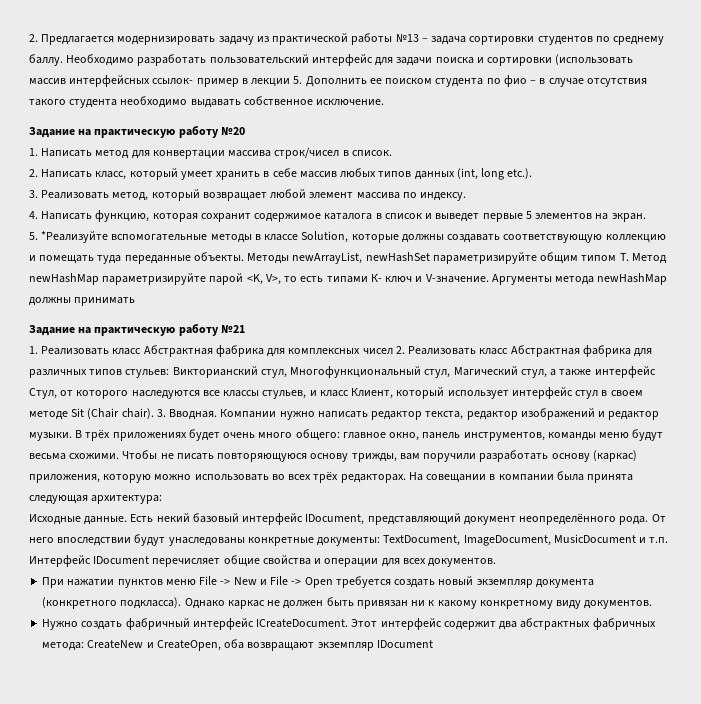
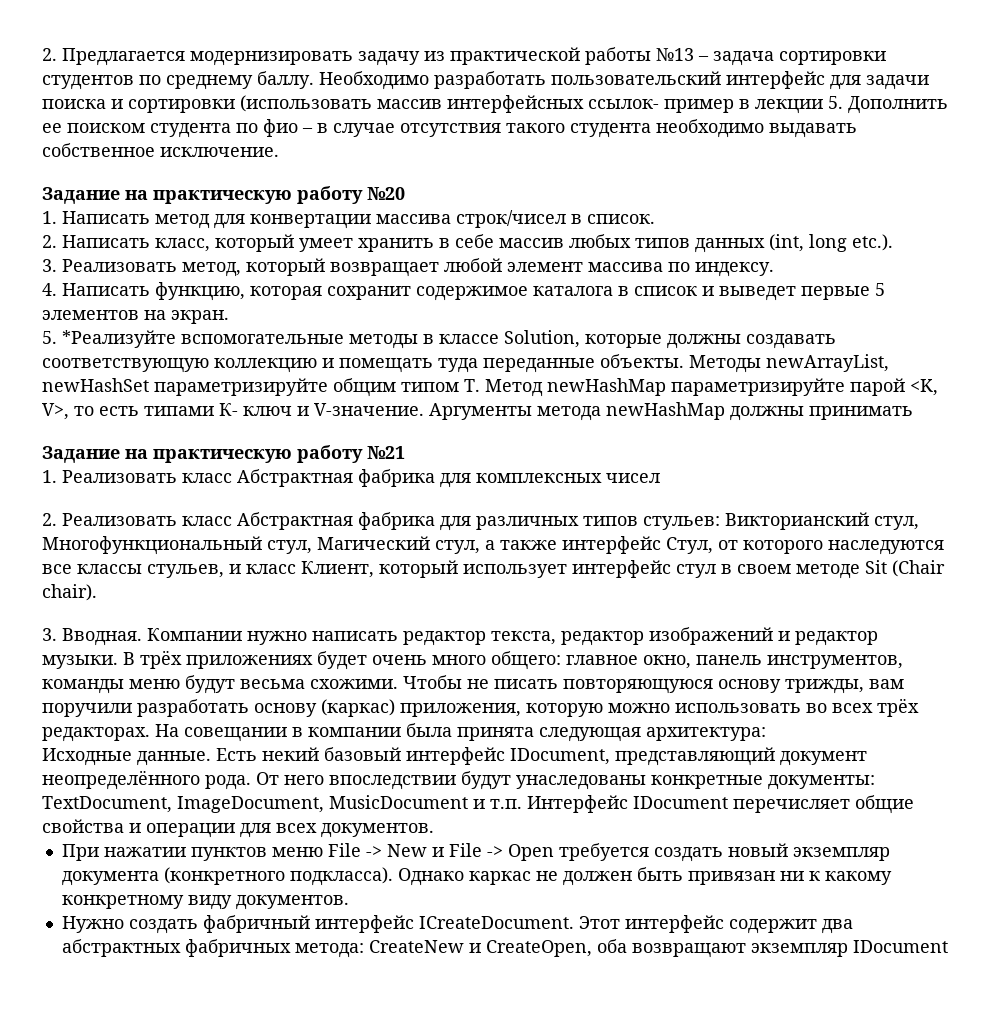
(393, 351) none -> (660, 478) //
(154, 413) none -> (97, 592) //

